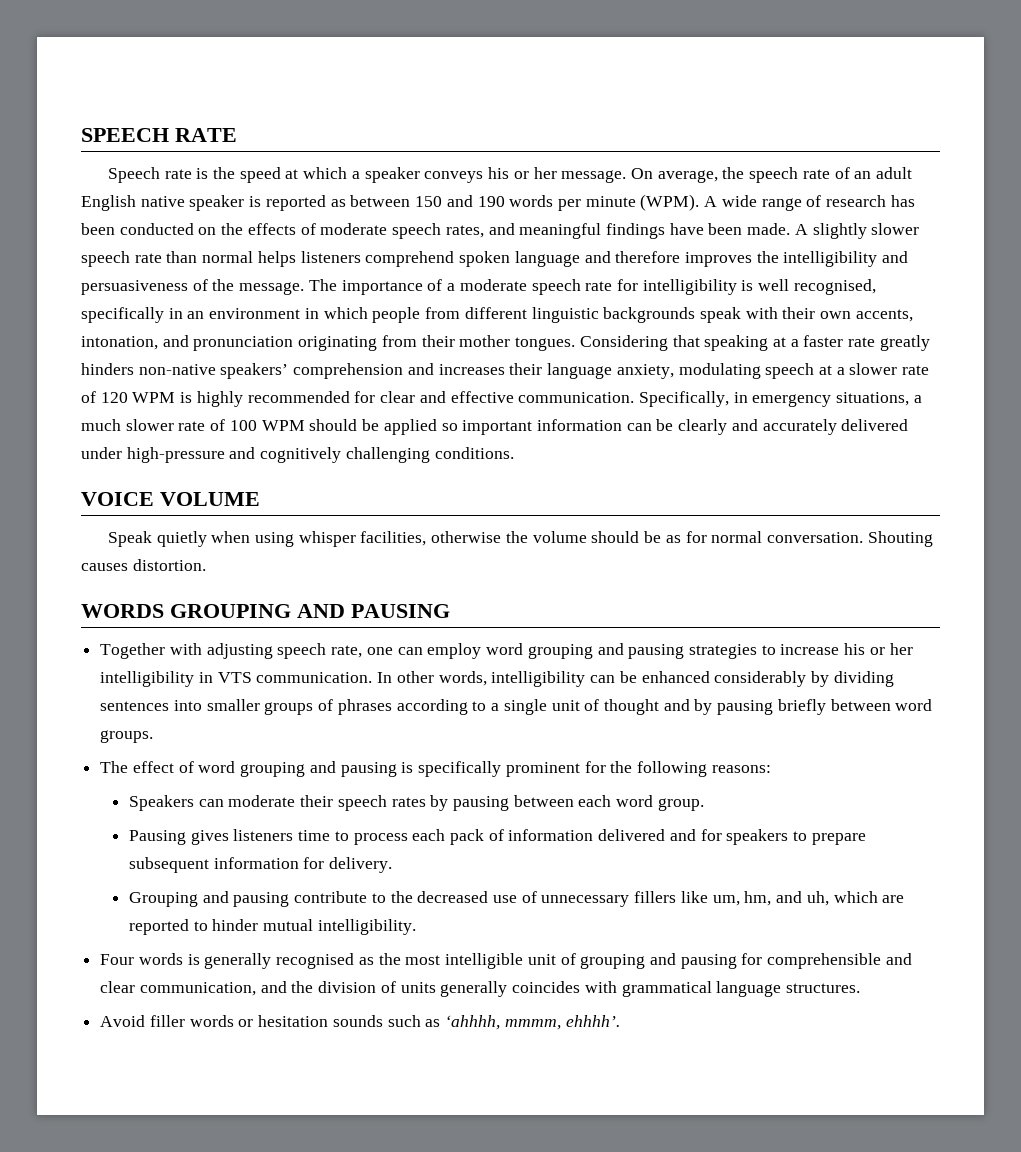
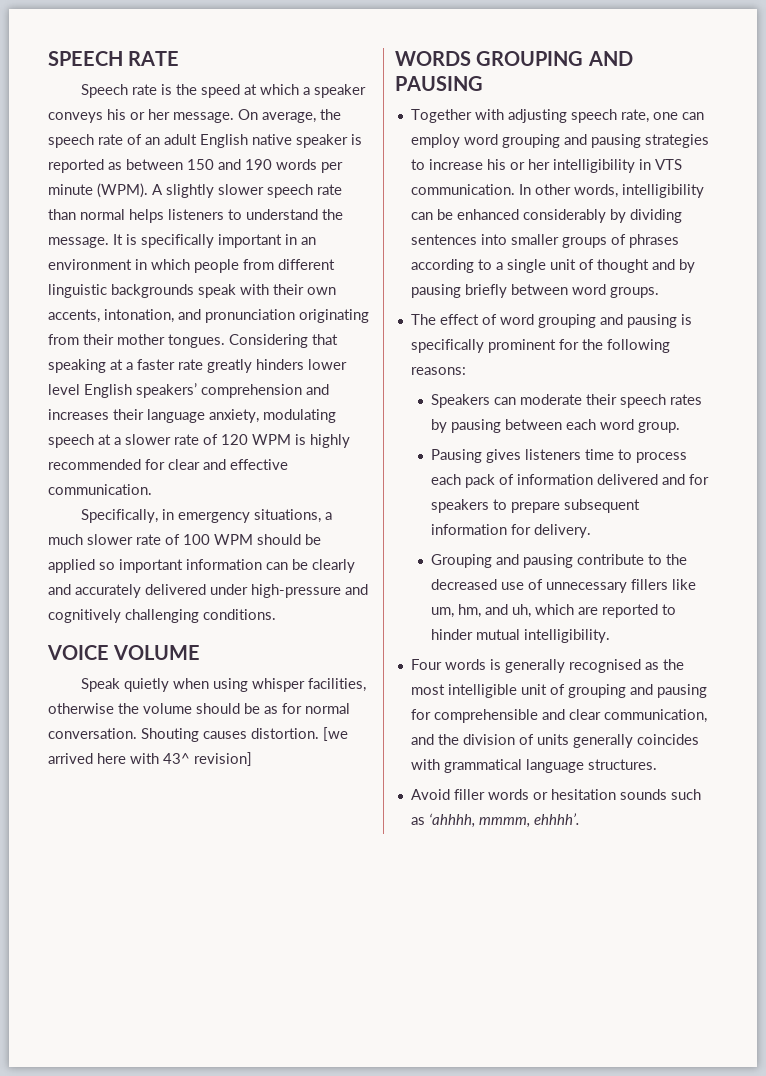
[721,195,915,211] [81,223,808,239] wide range of research has been conducted on the effects of moderate speech rates, and meaningful findings have been made. A -> (163, 189) none
[365,251,909,267] [81,279,876,295] [81,307,164,323] comprehend spoken language and therefore improves the intelligibility and persuasiveness of the message. The importance of a moderate speech rate for intelligibility is well recognised, specifically -> [228,209,343,220] [48,234,282,248] to understand the message. It is specifically important
[138,364,216,375] non-native -> [308,359,347,370] [48,384,132,398] lower level English
(635, 397) none -> (152, 489) //
(206, 565) none -> [323,727,348,741] [48,752,252,766] [we arrived here with 43^ revision]

